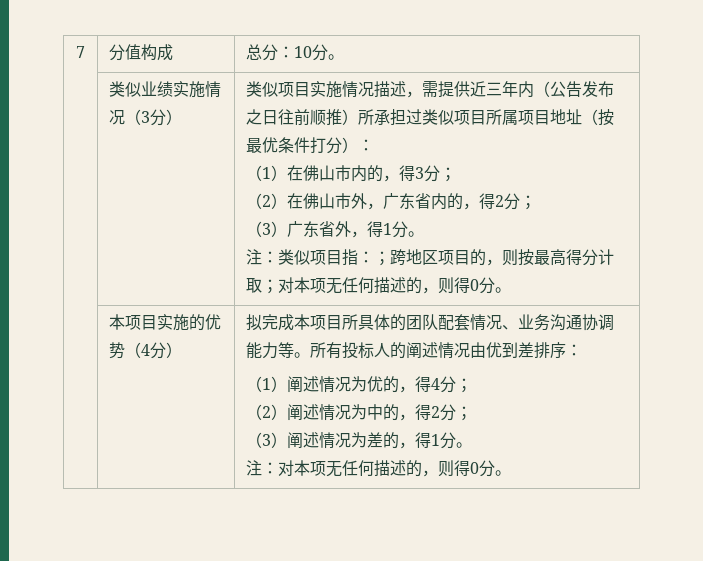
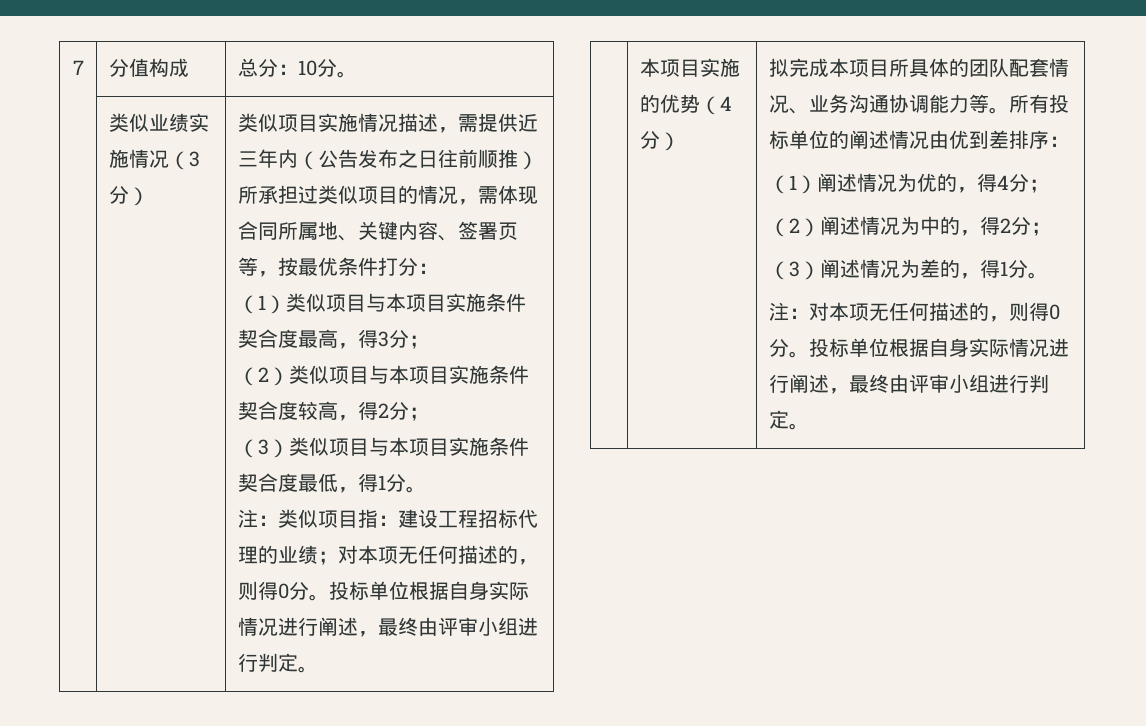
[486,109,599,125] 所属项目地址（ -> [397,185,538,205] [237,221,518,241] [237,257,278,277] 的情况，需体现合同所属地、关键内容、签署页等，
[342,137,375,153] [246,165,384,182] ）： // （1）在佛山市内的 -> [417,263,438,274] [237,293,526,314] [237,329,338,348] ： // （1）类似项目与本项目实施条件契合度最高
[287,193,537,210] [246,221,352,237] 在佛山市外，广东省内的，得2分； // （3）广东省外 -> [288,365,529,384] [237,401,429,421] [237,437,529,458] [237,473,338,492] 类似项目与本项目实施条件契合度较高，得2分； // （3）类似项目与本项目实施条件契合度最低
[374,249,615,266] [246,278,263,293] ；跨地区项目的，则按最高得分计取 -> [397,509,538,528] [237,545,318,564] 建设工程招标代理的业绩
(512, 290) none -> [328,581,529,600] [237,617,538,637] [237,653,318,673] 投标单位根据自身实际情况进行阐述，最终由评审小组进行判定。
[374,343,391,358] 人 -> [788,130,829,149] 单位
(512, 473) none -> [808,338,1069,357] [768,374,1049,394] [768,410,809,430] 投标单位根据自身实际情况进行阐述，最终由评审小组进行判定。

